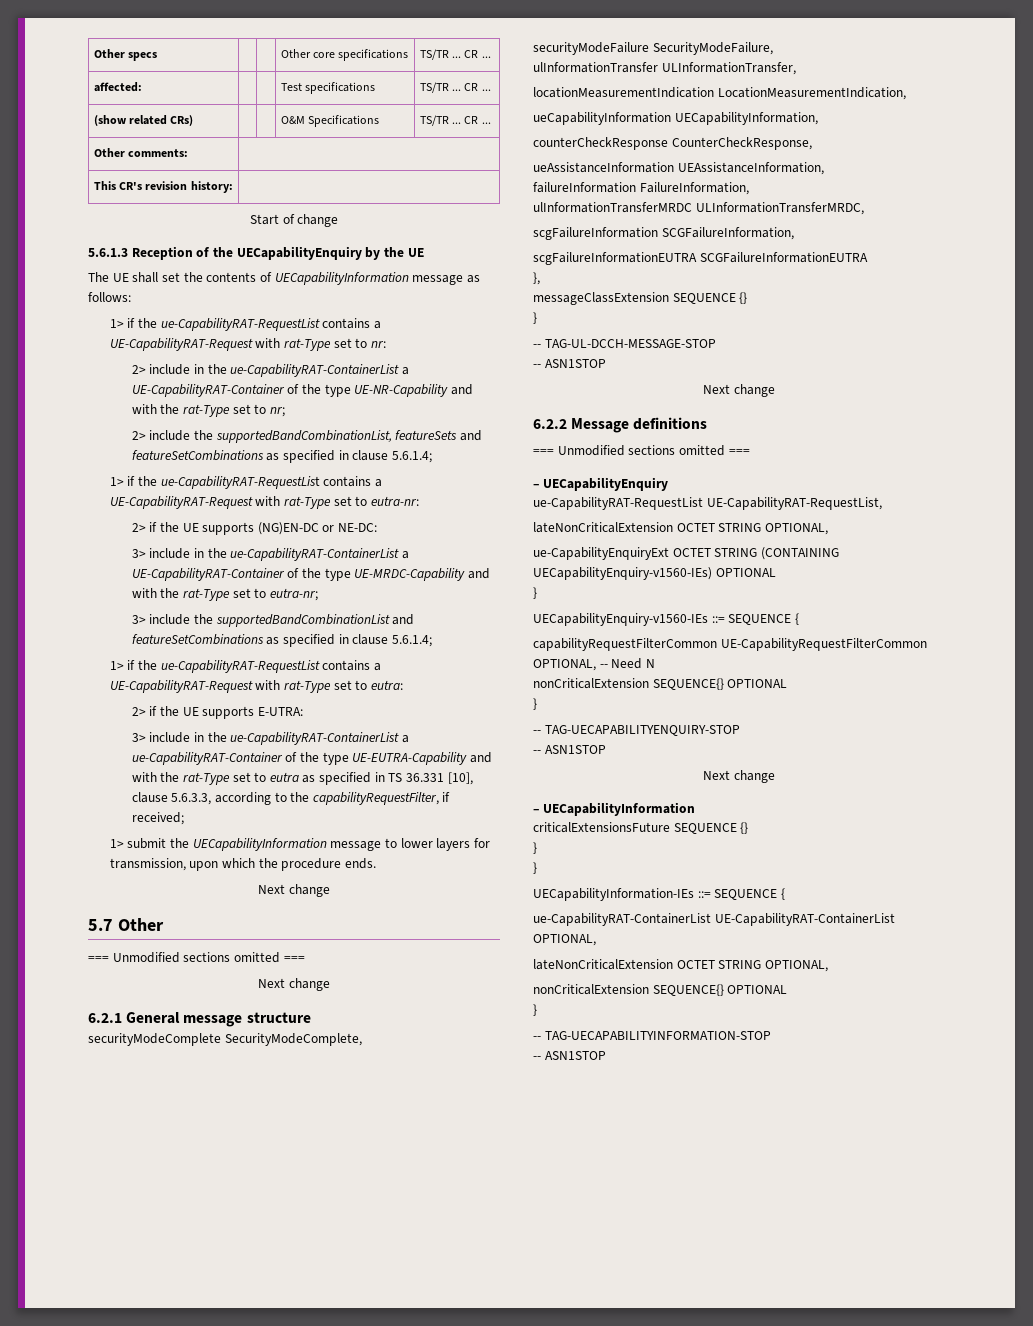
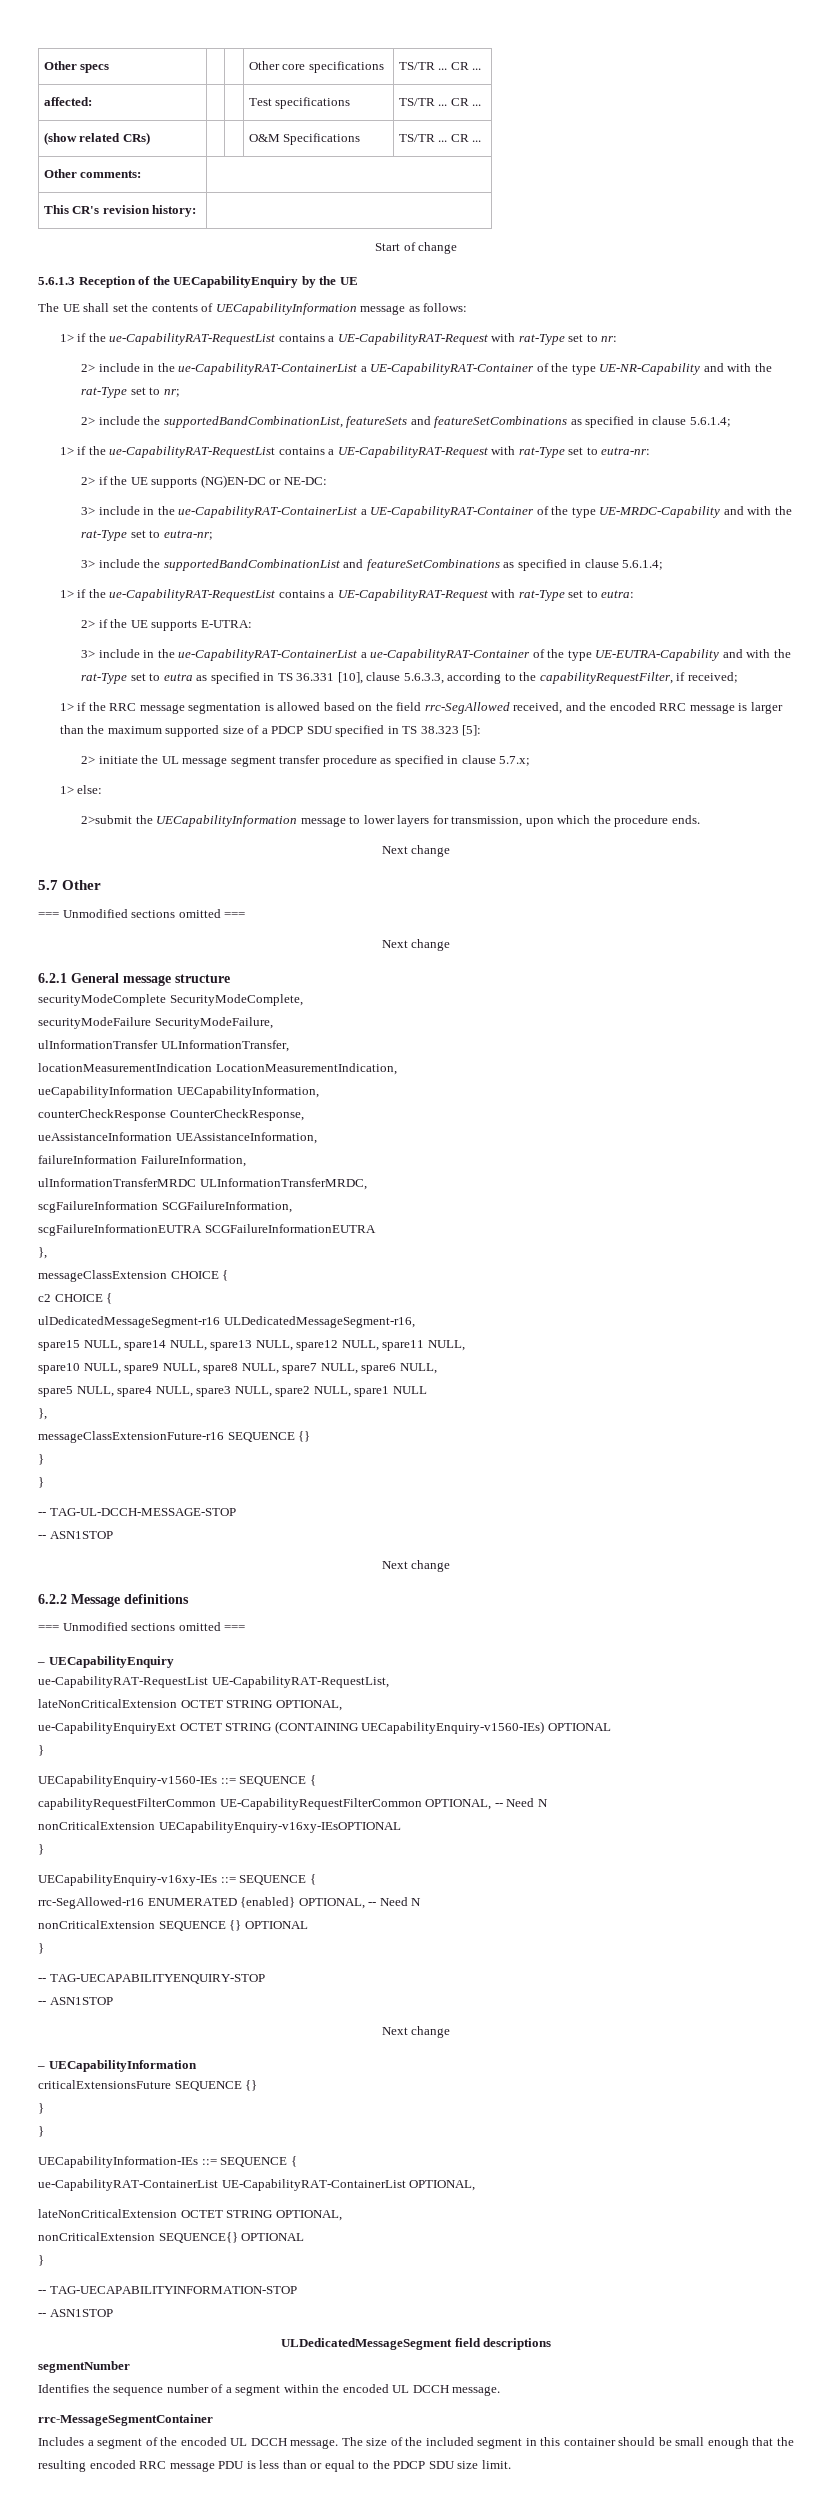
[127,838,167,849] submit -> [77,702,783,714] [59,725,482,737] [81,755,531,767] [59,785,103,794] [81,815,133,824] if the RRC message segmentation is allowed based on the field rrc-SegAllowed received, and the encoded RRC message is larger than the maximum supported size of a PDCP SDU specified in TS 38.323 [5]: // 2> initiate the UL message segment transfer procedure as specified in clause 5.7.x; // 1> else: // 2>submit
[672,292,748,304] [533,312,537,324] SEQUENCE {} // } -> [170,1270,229,1281] [38,1293,113,1304] [38,1316,415,1328] [38,1340,465,1351] [38,1363,437,1374] [38,1386,427,1397] [38,1408,47,1420] [38,1431,311,1443] [38,1454,44,1465] [38,1477,44,1488] CHOICE { // c2 CHOICE { // ulDedicatedMessageSegment-r16 ULDedicatedMessageSegment-r16, // spare15 NULL, spare14 NULL, spare13 NULL, spare12 NULL, spare11 NULL, // spare10 NULL, spare9 NULL, spare8 NULL, spare7 NULL, spare6 NULL, // spare5 NULL, spare4 NULL, spare3 NULL, spare2 NULL, spare1 NULL // }, // messageClassExtensionFuture-r16 SEQUENCE {} // } // }
[652,678,724,690] SEQUENCE{} -> [158,1821,401,1833] [38,1844,44,1855] [38,1874,316,1886] [38,1897,422,1909] [38,1920,242,1931] UECapabilityEnquiry-v16xy-IEsOPTIONAL // } // UECapabilityEnquiry-v16xy-IEs ::= SEQUENCE { // rrc-SegAllowed-r16 ENUMERATED {enabled} OPTIONAL, -- Need N // nonCriticalExtension SEQUENCE {}
(606, 1055) none -> [280,2338,552,2350] [38,2361,130,2373] [38,2384,501,2396] [38,2414,213,2426] [38,2437,794,2449] [38,2460,511,2472] // ULDedicatedMessageSegment field descriptions // segmentNumber // Identifies the sequence number of a segment within the encoded UL DCCH message. // rrc-MessageSegmentContainer // Includes a segment of the encoded UL DCCH message. The size of the included segment in this container should be small enough that the resulting encoded RRC message PDU is less than or equal to the PDCP SDU size limit.

